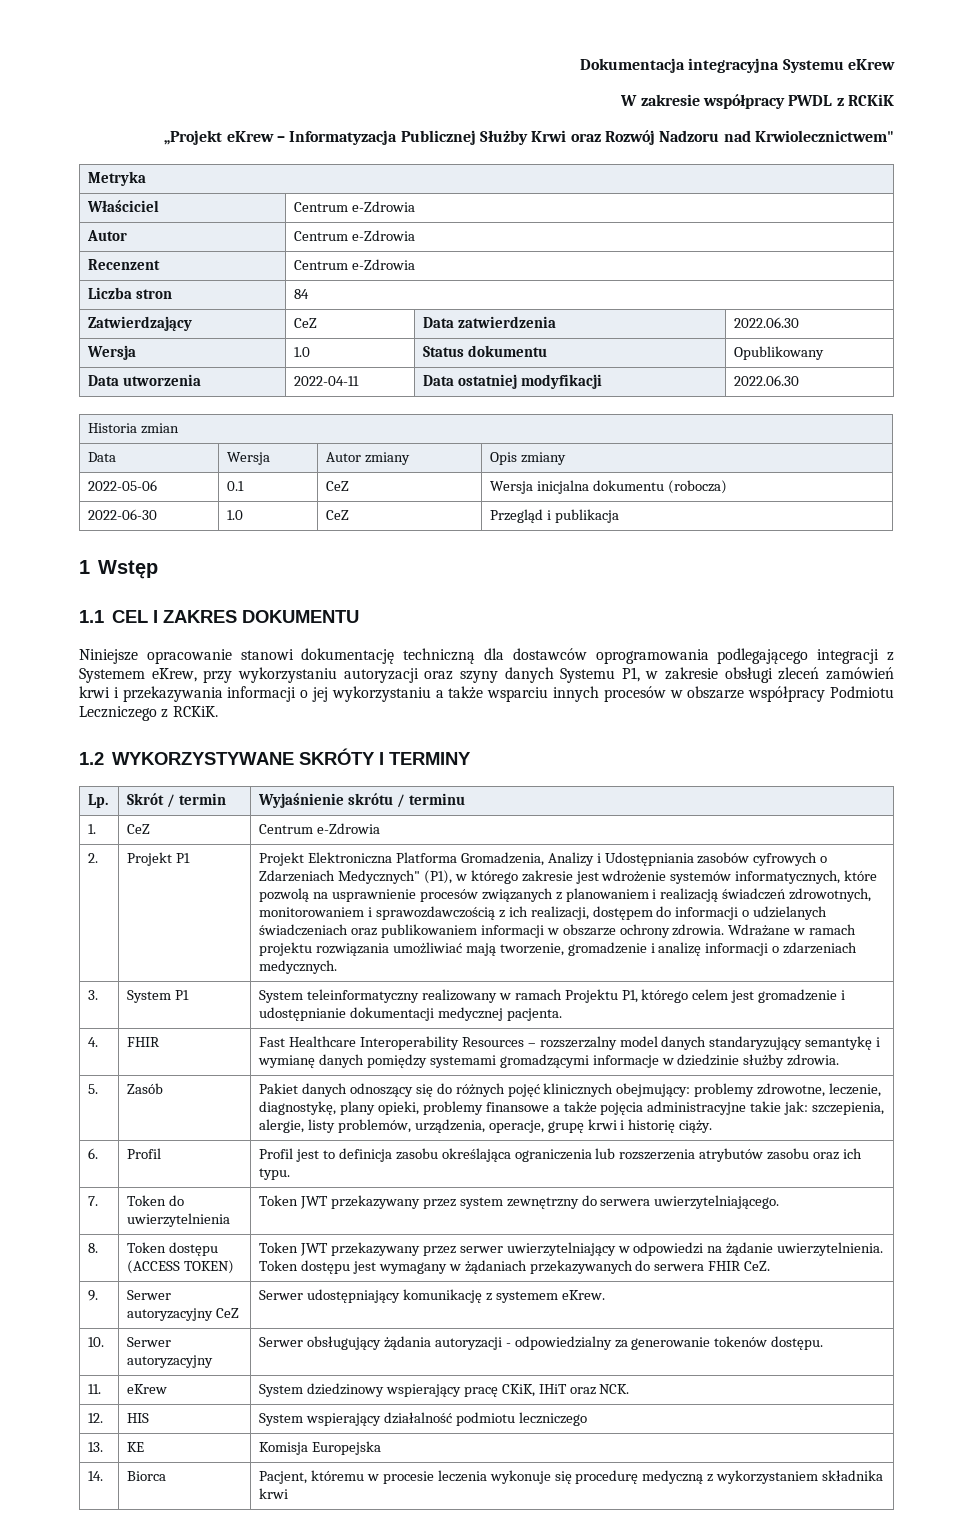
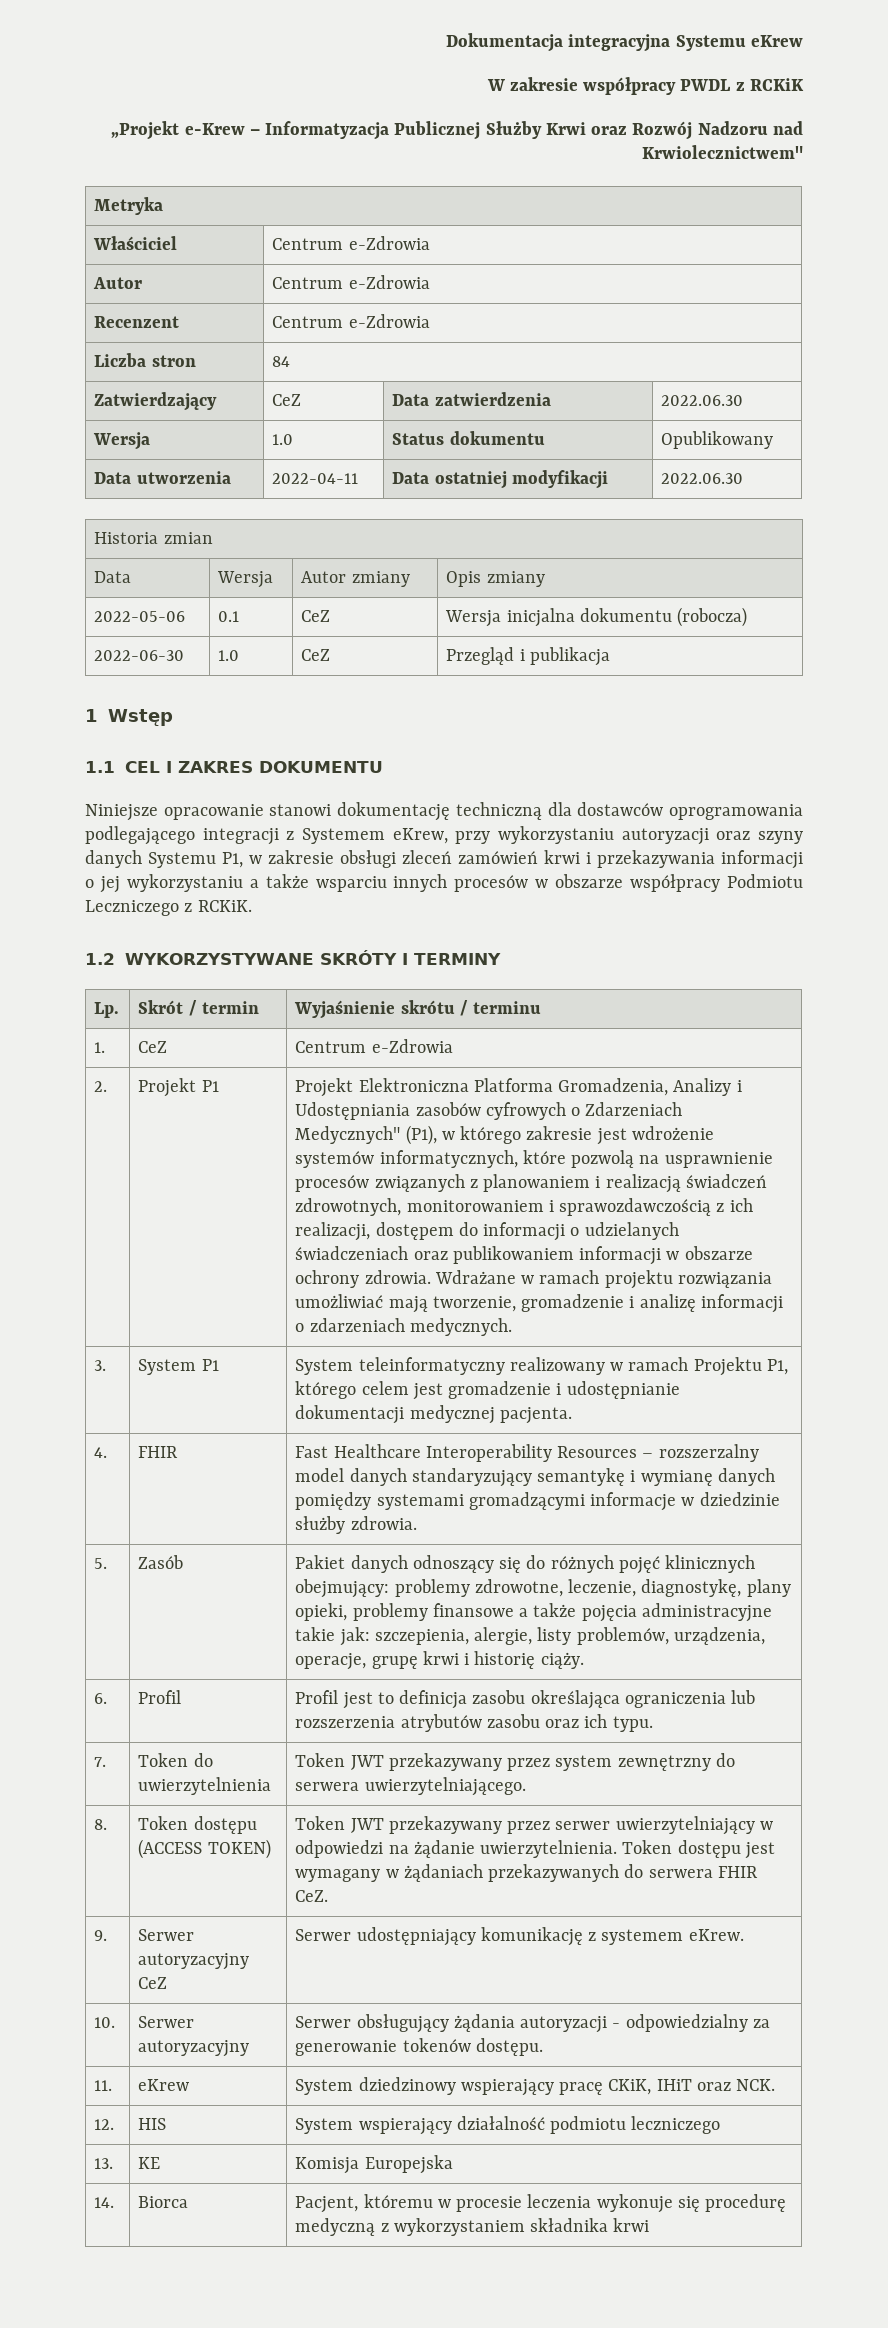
[226,131,274,142] eKrew -> [184,123,245,135] e-Krew

